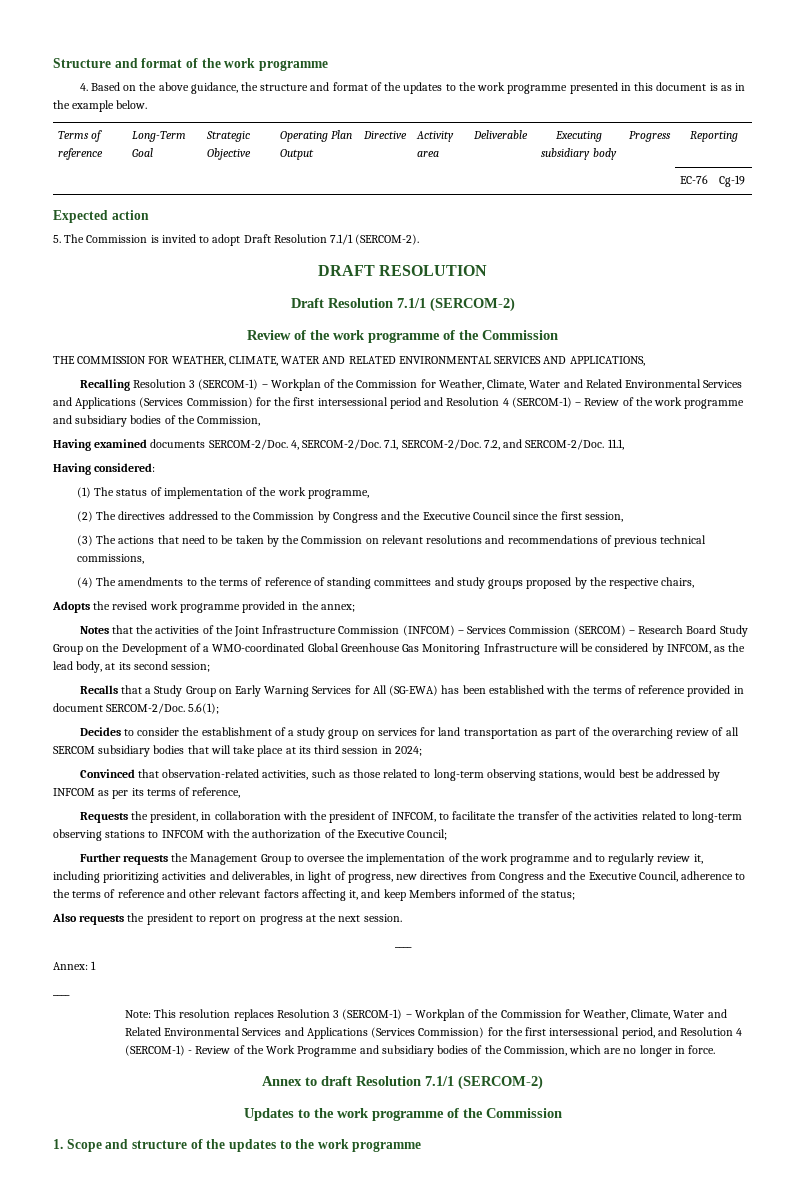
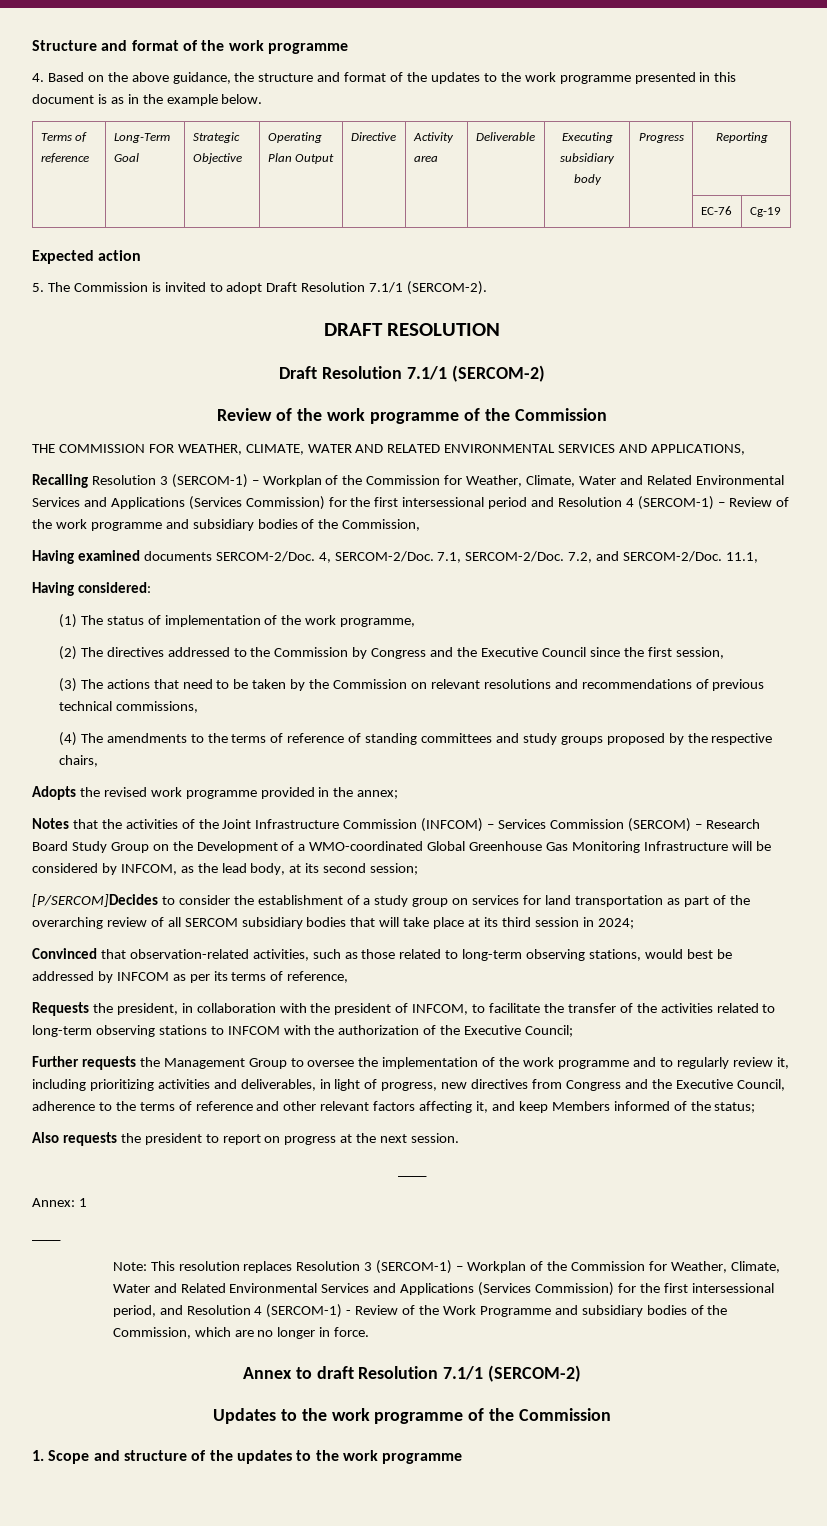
[79,685,744,697] [53,703,220,714] [79,727,121,736] Recalls that a Study Group on Early Warning Services for All (SG-EWA) has been established with the terms of reference provided in document SERCOM-2/Doc. 5.6(1); // Decides -> [32,894,158,907] [P/SERCOM]Decides

